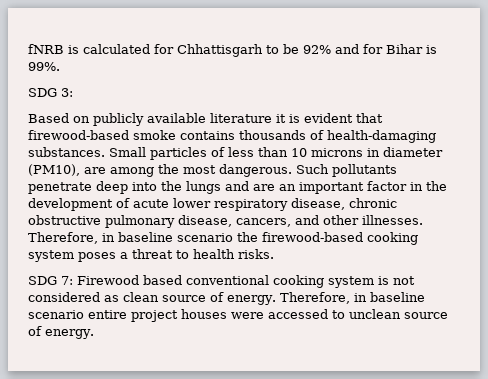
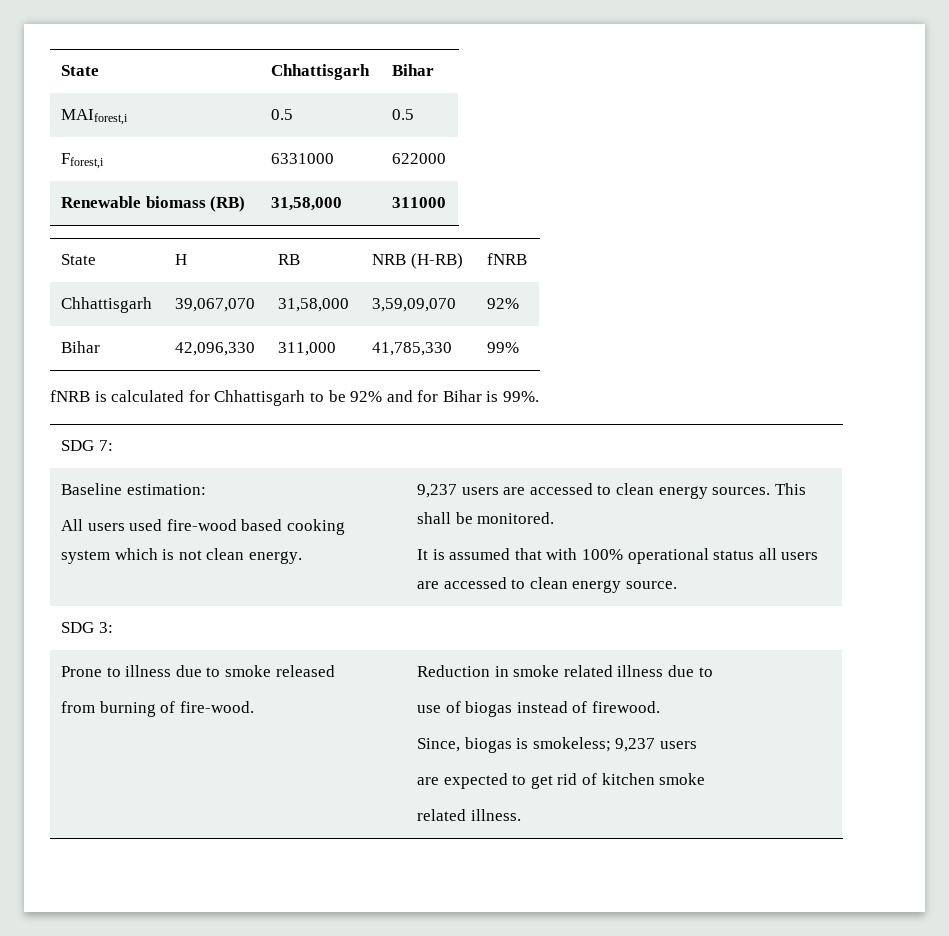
(28, 49) none -> [61,65,100,76] [271,64,371,80] [392,64,435,76] [61,109,129,125] [271,109,294,120] [392,109,415,120] [61,153,105,169] [271,153,335,164] [392,153,447,164] [61,196,246,212] [271,197,343,211] [392,197,447,208] [61,254,97,265] [175,254,188,265] [278,254,301,265] [372,253,463,269] [487,253,528,265] [61,297,153,313] [175,298,256,312] [278,298,350,312] [372,298,457,312] [487,298,520,309] [61,341,101,353] [175,342,256,356] [278,342,337,356] [372,342,453,356] [487,342,520,353] State | Chhattisgarh | Bihar // MAIforest,i | 0.5 | 0.5 // Fforest,i | 6331000 | 622000 // Renewable biomass (RB) | 31,58,000 | 311000 // State | H | RB | NRB (H-RB) | fNRB // Chhattisgarh | 39,067,070 | 31,58,000 | 3,59,09,070 | 92% // Bihar | 42,096,330 | 311,000 | 41,785,330 | 99% //
[28,88,73,97] [28,113,383,126] [28,130,436,143] [28,147,443,160] [28,164,397,177] [28,181,447,194] [28,198,397,211] [28,215,423,228] [28,232,418,245] [28,249,274,262] [28,275,415,288] [28,292,425,305] [28,309,448,322] [28,326,94,339] // SDG 3: // Based on publicly available literature it is evident that firewood-based smoke contains thousands of health-damaging substances. Small particles of less than 10 microns in diameter (PM10), are among the most dangerous. Such pollutants penetrate deep into the lungs and are an important factor in the development of acute lower respiratory disease, chronic obstructive pulmonary disease, cancers, and other illnesses. Therefore, in baseline scenario the firewood-based cooking system poses a threat to health risks. // SDG 7: Firewood based conventional cooking system is not considered as clean source of energy. Therefore, in baseline scenario entire project houses were accessed to unclean source of energy. -> [61,440,113,451] [61,483,206,495] [61,519,346,535] [61,548,303,564] [417,483,806,499] [417,512,555,524] [417,548,819,564] [417,577,678,593] [61,622,113,633] [61,665,335,677] [61,701,254,717] [417,665,713,677] [417,701,661,717] [417,737,698,753] [417,773,706,789] [417,809,521,821] // SDG 7: // Baseline estimation: // All users used fire-wood based cooking system which is not clean energy. | 9,237 users are accessed to clean energy sources. This shall be monitored. // It is assumed that with 100% operational status all users are accessed to clean energy source. // SDG 3: // Prone to illness due to smoke released // from burning of fire-wood. | Reduction in smoke related illness due to // use of biogas instead of firewood. // Since, biogas is smokeless; 9,237 users // are expected to get rid of kitchen smoke // related illness.

